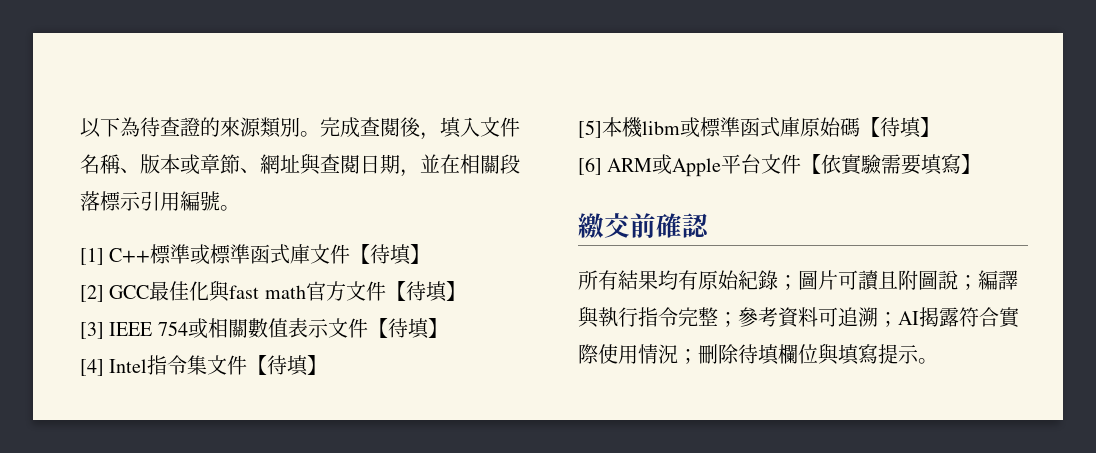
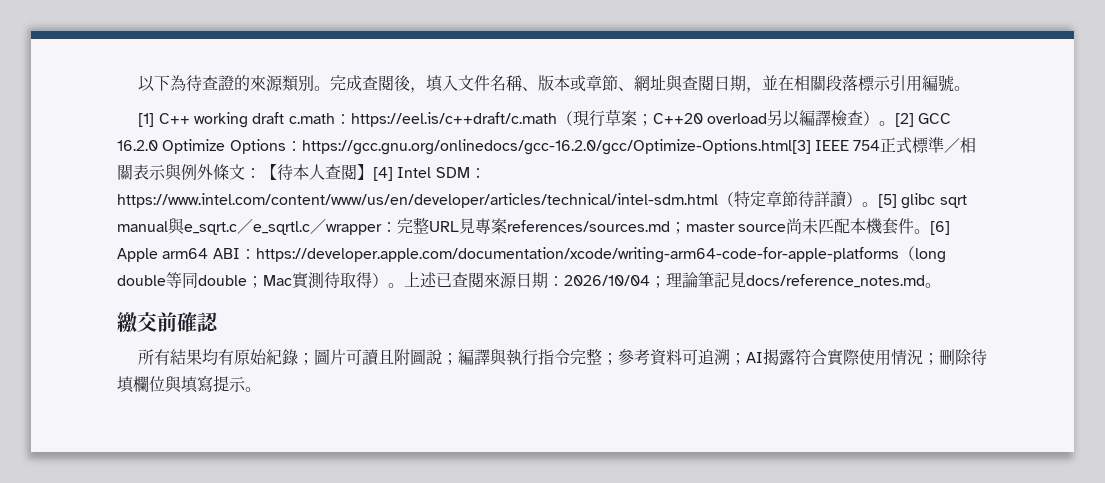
[150,244,431,265] [80,280,466,302] [80,318,448,339] [80,355,328,376] [578,117,940,138] [578,154,982,177] 標準或標準函式庫文件【待填】 // [2] GCC最佳化與fast math官方文件【待填】 // [3] IEEE 754或相關數值表示文件【待填】 // [4] Intel指令集文件【待填】 // [5]本機libm或標準函式庫原始碼【待填】 // [6] ARM或Apple平台文件【依實驗需要填寫】 -> [193,109,952,128] [117,137,977,155] [117,164,486,181] [117,191,967,209] [117,217,951,235] [117,246,946,263] [117,272,941,289] working draft c.math：https://eel.is/c++draft/c.math（現行草案；C++20 overload另以編譯檢查）。[2] GCC 16.2.0 Optimize Options：https://gcc.gnu.org/onlinedocs/gcc-16.2.0/gcc/Optimize-Options.html[3] IEEE 754正式標準／相關表示與例外條文：【待本人查閱】[4] Intel SDM：https://www.intel.com/content/www/us/en/developer/articles/technical/intel-sdm.html（特定章節待詳讀）。[5] glibc sqrt manual與e_sqrt.c／e_sqrtl.c／wrapper：完整URL見專案references/sources.md；master source尚未匹配本機套件。[6] Apple arm64 ABI：https://developer.apple.com/documentation/xcode/writing-arm64-code-for-apple-platforms（long double等同double；Mac實測待取得）。上述已查閱來源日期：2026/10/04；理論筆記見docs/reference_notes.md。

